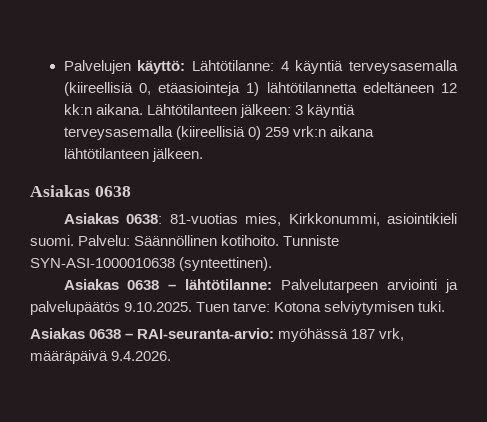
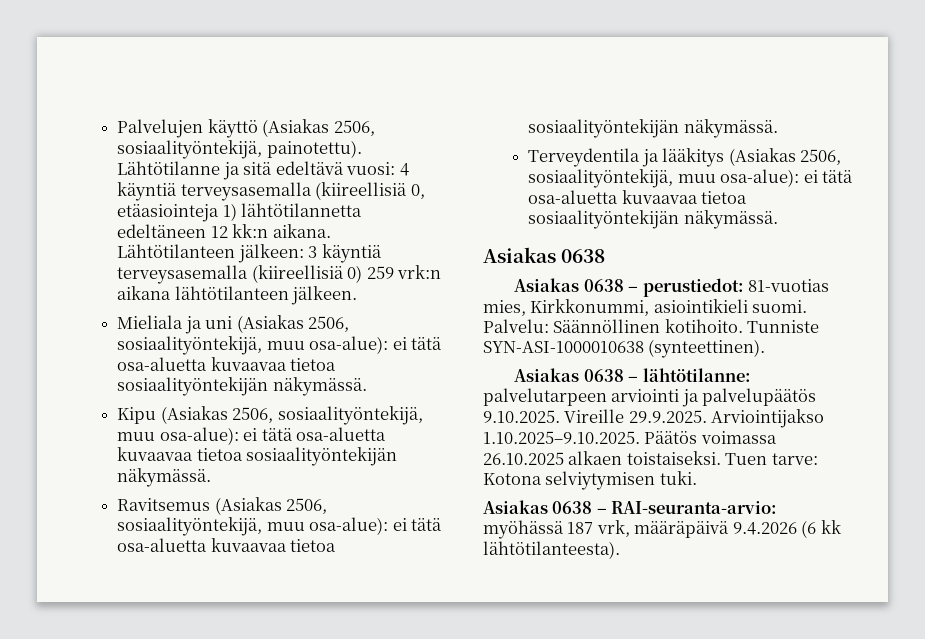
[137,60,274,74] käyttö: Lähtötilanne: -> [207,119,375,138] [117,140,362,159] [117,161,396,180] käyttö (Asiakas 2506, sosiaalityöntekijä, painotettu). Lähtötilanne ja sitä edeltävä vuosi:
(203, 155) none -> [117,315,350,334] [117,336,443,355] [117,357,337,371] [117,377,367,396] [117,406,423,425] [117,427,387,445] [117,447,398,466] [117,468,212,487] [117,497,328,515] [117,517,443,536] [117,538,337,552] [528,119,778,138] [528,148,842,167] [528,169,854,188] [528,190,748,204] [528,210,778,229] // Mieliala ja uni (Asiakas 2506, sosiaalityöntekijä, muu osa-alue): ei tätä osa-aluetta kuvaavaa tietoa sosiaalityöntekijän näkymässä. // Kipu (Asiakas 2506, sosiaalityöntekijä, muu osa-alue): ei tätä osa-aluetta kuvaavaa tietoa sosiaalityöntekijän näkymässä. // Ravitsemus (Asiakas 2506, sosiaalityöntekijä, muu osa-alue): ei tätä osa-aluetta kuvaavaa tietoa sosiaalityöntekijän näkymässä. // Terveydentila ja lääkitys (Asiakas 2506, sosiaalityöntekijä, muu osa-alue): ei tätä osa-aluetta kuvaavaa tietoa sosiaalityöntekijän näkymässä.
[125,214,162,224] 0638: -> [583,278,744,297] 0638 – perustiedot:
[281,279,379,293] Palvelutarpeen -> [483,388,607,406] palvelutarpeen
(193, 307) none -> [564,409,825,428] [483,431,777,444] [483,451,721,465] Vireille 29.9.2025. Arviointijakso 1.10.2025–9.10.2025. Päätös voimassa 26.10.2025 alkaen toistaiseksi.
[111,351,172,361] 9.4.2026. -> [732,520,841,538] [483,541,620,559] 9.4.2026 (6 kk lähtötilanteesta).

